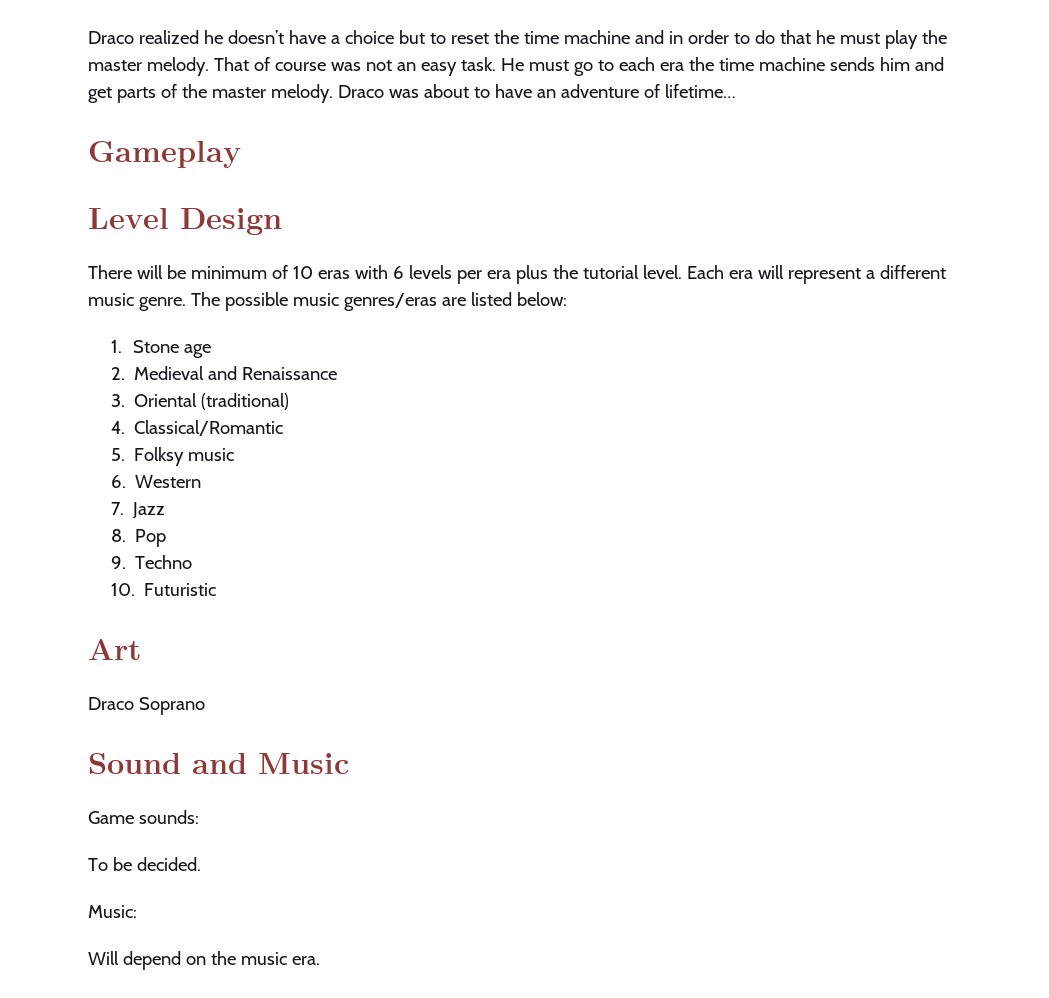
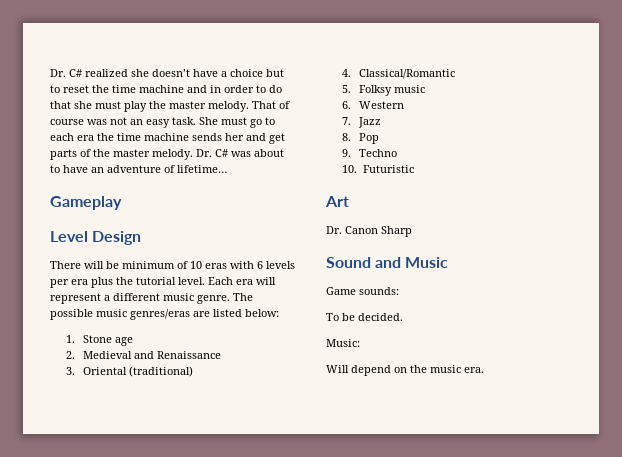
[88,30,223,44] Draco realized he -> [50,69,149,77] Dr. C# realized she
[815,30,835,44] he -> [74,101,92,109] she
[500,58,524,71] He -> [199,117,218,125] She
[879,57,910,71] him -> [225,133,244,141] her
[337,85,384,98] Draco -> [196,149,228,157] Dr. C#
[88,697,205,715] Draco Soprano -> [326,226,412,237] Dr. Canon Sharp

